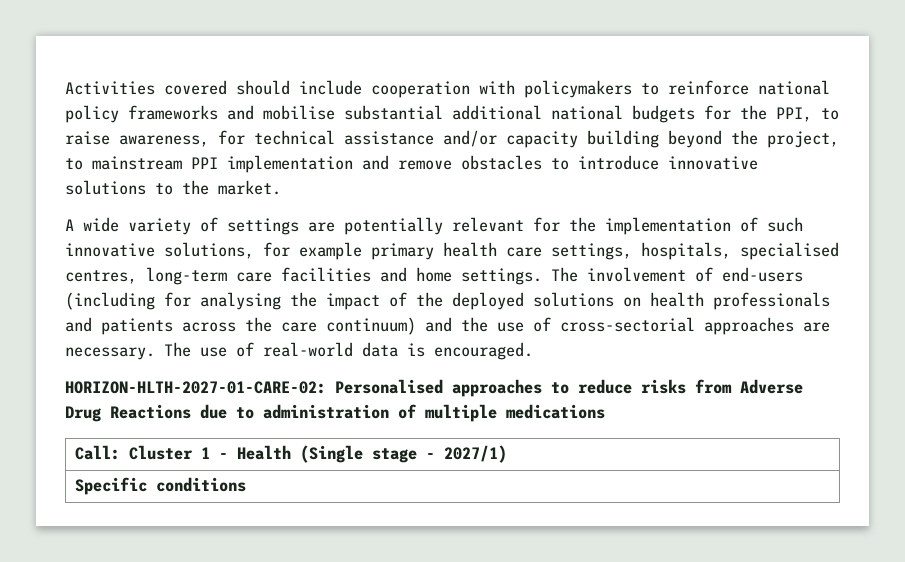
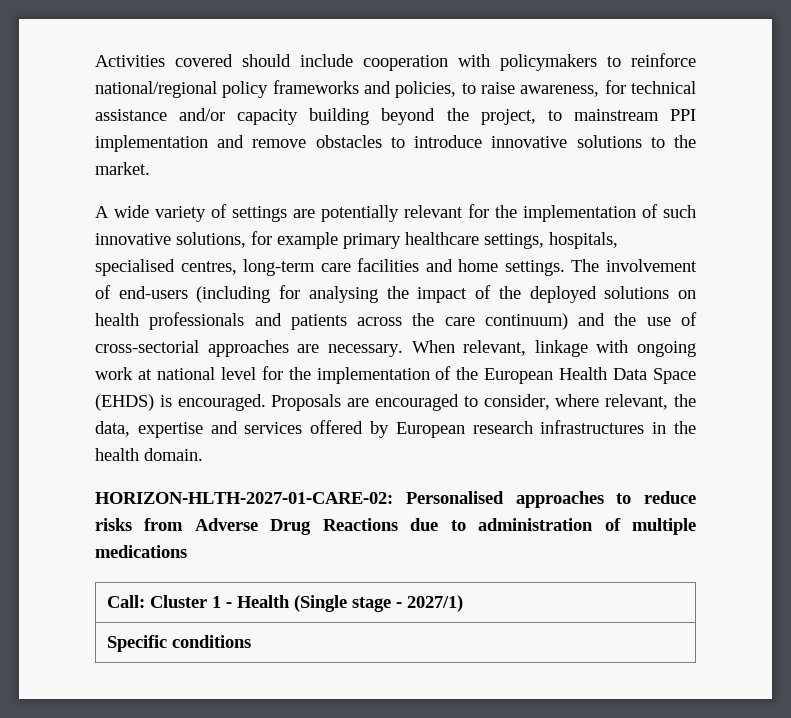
[758,80,830,95] national -> [95,81,217,98] national/regional
[263,105,812,123] mobilise substantial additional national budgets for the PPI, -> [395,81,457,98] policies,
[443,242,542,257] health care -> [405,232,479,245] healthcare
[164,342,533,360] The use of real-world data is encouraged. -> [411,340,696,357] [95,366,696,384] [95,394,696,411] [95,420,696,438] [95,448,203,461] When relevant, linkage with ongoing work at national level for the implementation of the European Health Data Space (EHDS) is encouraged. Proposals are encouraged to consider, where relevant, the data, expertise and services offered by European research infrastructures in the health domain.

